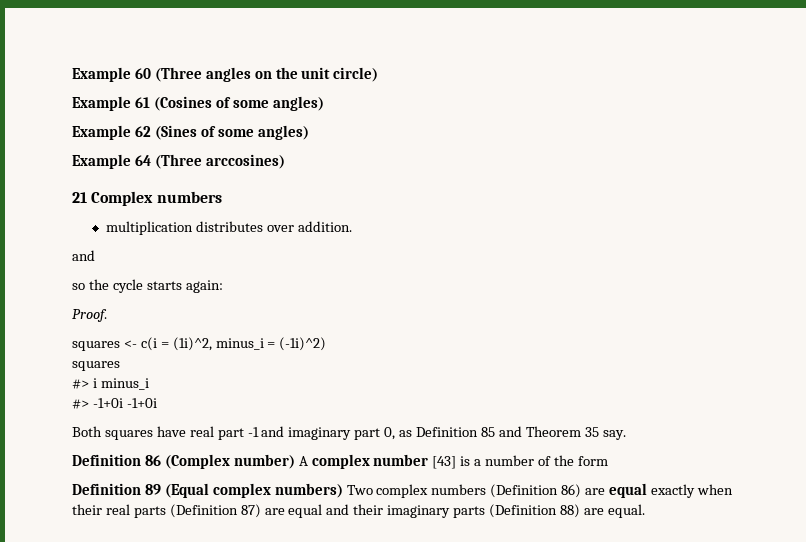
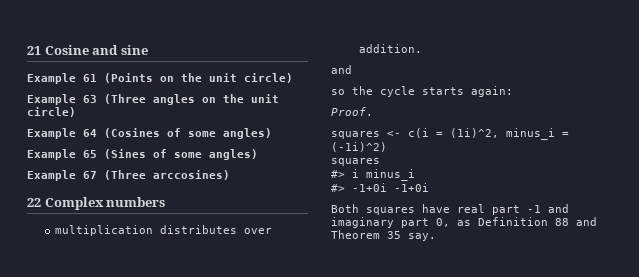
[72,67,151,82] Example 60 -> [27,45,148,55] [27,73,293,84] [27,94,97,105] 21 Cosine and sine // Example 61 (Points on the unit circle) // Example 63
[134,97,150,108] 61 -> [83,129,97,137] 64
[134,126,151,137] 62 -> [83,150,97,158] 65
[134,155,151,166] 64 -> [83,171,97,179] 67
[72,192,87,203] 21 -> [27,198,41,207] 22
[480,427,495,437] 85 -> [555,218,569,226] 88
[72,454,608,469] [72,483,733,498] [72,504,645,518] // Definition 86 (Complex number) A complex number [43] is a number of the form // Definition 89 (Equal complex numbers) Two complex numbers (Definition 86) are equal exactly when their real parts (Definition 87) are equal and their imaginary parts (Definition 88) are equal. -> (436, 237) none

